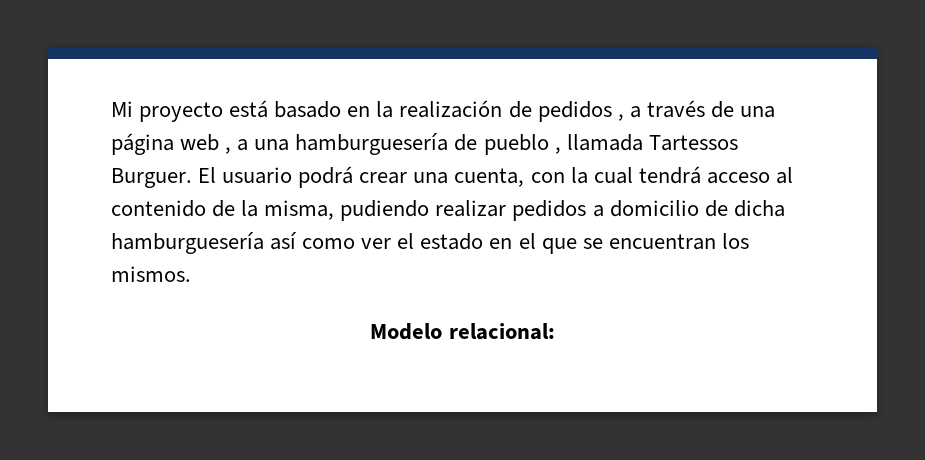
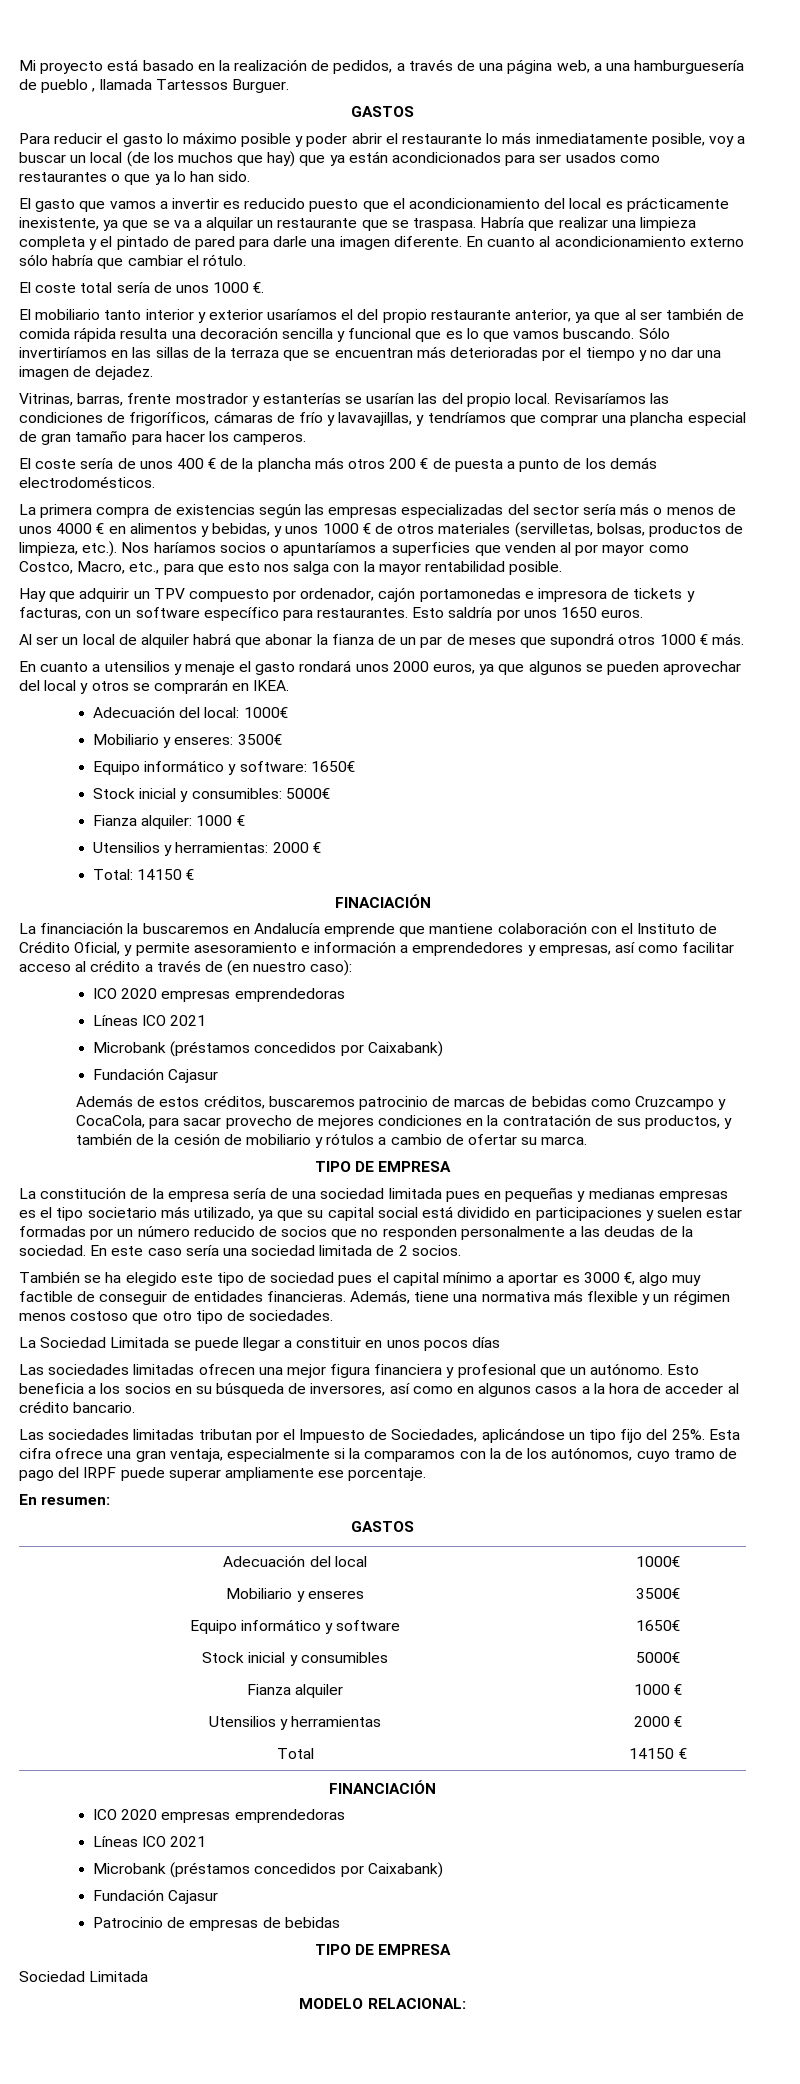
[537,101,624,122] pedidos , -> [333,60,393,74] pedidos,
[180,134,232,154] web , -> [556,60,590,73] web,
[198,166,793,188] [111,200,785,221] [111,232,749,254] [111,266,191,282] [370,323,555,340] El usuario podrá crear una cuenta, con la cual tendrá acceso al contenido de la misma, pudiendo realizar pedidos a domicilio de dicha hamburguesería así como ver el estado en el que se encuentran los mismos. // Modelo relacional: -> [351,106,414,117] [19,132,746,147] [19,151,660,167] [19,171,251,185] [19,197,729,212] [19,217,696,231] [19,236,744,250] [19,254,246,269] [19,282,265,293] [19,308,745,323] [19,327,670,342] [19,346,722,361] [19,366,154,380] [19,393,670,407] [19,411,746,426] [19,430,307,445] [19,457,657,472] [19,476,155,488] [19,503,736,518] [19,522,744,538] [19,541,689,557] [19,561,563,575] [19,587,695,602] [19,607,644,621] [19,633,744,648] [19,660,742,675] [19,679,290,694] [93,706,288,718] [93,734,282,748] [93,760,355,775] [93,788,330,802] [93,815,245,829] [93,842,321,856] [93,869,195,880] [334,894,431,908] [19,922,718,937] [19,941,735,956] [19,960,353,976] [93,988,345,1002] [93,1015,207,1026] [93,1041,443,1057] [93,1068,219,1083] [75,1095,727,1110] [75,1114,733,1129] [75,1133,588,1148] [314,1161,452,1172] [19,1187,728,1202] [19,1206,743,1221] [19,1226,693,1240] [19,1245,461,1256] [19,1271,702,1286] [19,1290,730,1305] [19,1310,334,1324] [19,1337,501,1351] [19,1363,700,1378] [19,1383,739,1397] [19,1401,136,1413] [19,1428,740,1443] [19,1447,737,1462] [19,1467,427,1481] [19,1494,111,1505] [351,1521,414,1532] [223,1555,367,1567] [636,1556,680,1567] [226,1588,364,1602] [636,1588,680,1599] [189,1619,401,1634] [636,1620,680,1631] [202,1652,388,1666] [636,1652,680,1663] [246,1684,344,1698] [633,1684,683,1695] [208,1716,382,1730] [633,1716,683,1727] [276,1748,314,1759] [629,1748,687,1759] [329,1780,436,1794] [93,1809,345,1823] [93,1836,207,1847] [93,1862,443,1878] [93,1889,219,1904] [93,1917,340,1931] [314,1944,452,1955] [19,1971,149,1982] [299,1998,466,2009] // GASTOS // Para reducir el gasto lo máximo posible y poder abrir el restaurante lo más inmediatamente posible, voy a buscar un local (de los muchos que hay) que ya están acondicionados para ser usados como restaurantes o que ya lo han sido. // El gasto que vamos a invertir es reducido puesto que el acondicionamiento del local es prácticamente inexistente, ya que se va a alquilar un restaurante que se traspasa. Habría que realizar una limpieza completa y el pintado de pared para darle una imagen diferente. En cuanto al acondicionamiento externo sólo habría que cambiar el rótulo. // El coste total sería de unos 1000 €. // El mobiliario tanto interior y exterior usaríamos el del propio restaurante anterior, ya que al ser también de comida rápida resulta una decoración sencilla y funcional que es lo que vamos buscando. Sólo invertiríamos en las sillas de la terraza que se encuentran más deterioradas por el tiempo y no dar una imagen de dejadez. // Vitrinas, barras, frente mostrador y estanterías se usarían las del propio local. Revisaríamos las condiciones de frigoríficos, cámaras de frío y lavavajillas, y tendríamos que comprar una plancha especial de gran tamaño para hacer los camperos. // El coste sería de unos 400 € de la plancha más otros 200 € de puesta a punto de los demás electrodomésticos. // La primera compra de existencias según las empresas especializadas del sector sería más o menos de unos 4000 € en alimentos y bebidas, y unos 1000 € de otros materiales (servilletas, bolsas, productos de limpieza, etc.). Nos haríamos socios o apuntaríamos a superficies que venden al por mayor como Costco, Macro, etc., para que esto nos salga con la mayor rentabilidad posible. // Hay que adquirir un TPV compuesto por ordenador, cajón portamonedas e impresora de tickets y facturas, con un software específico para restaurantes. Esto saldría por unos 1650 euros. // Al ser un local de alquiler habrá que abonar la fianza de un par de meses que supondrá otros 1000 € más. // En cuanto a utensilios y menaje el gasto rondará unos 2000 euros, ya que algunos se pueden aprovechar del local y otros se comprarán en IKEA. // Adecuación del local: 1000€ // Mobiliario y enseres: 3500€ // Equipo informático y software: 1650€ // Stock inicial y consumibles: 5000€ // Fianza alquiler: 1000 € // Utensilios y herramientas: 2000 € // Total: 14150 € // FINACIACIÓN // La financiación la buscaremos en Andalucía emprende que mantiene colaboración con el Instituto de Crédito Oficial, y permite asesoramiento e información a emprendedores y empresas, así como facilitar acceso al crédito a través de (en nuestro caso): // ICO 2020 empresas emprendedoras // Líneas ICO 2021 // Microbank (préstamos concedidos por Caixabank) // Fundación Cajasur // Además de estos créditos, buscaremos patrocinio de marcas de bebidas como Cruzcampo y CocaCola, para sacar provecho de mejores condiciones en la contratación de sus productos, y también de la cesión de mobiliario y rótulos a cambio de ofertar su marca. // TIPO DE EMPRESA // La constitución de la empresa sería de una sociedad limitada pues en pequeñas y medianas empresas es el tipo societario más utilizado, ya que su capital social está dividido en participaciones y suelen estar formadas por un número reducido de socios que no responden personalmente a las deudas de la sociedad. En este caso sería una sociedad limitada de 2 socios. // También se ha elegido este tipo de sociedad pues el capital mínimo a aportar es 3000 €, algo muy factible de conseguir de entidades financieras. Además, tiene una normativa más flexible y un régimen menos costoso que otro tipo de sociedades. // La Sociedad Limitada se puede llegar a constituir en unos pocos días // Las sociedades limitadas ofrecen una mejor figura financiera y profesional que un autónomo. Esto beneficia a los socios en su búsqueda de inversores, así como en algunos casos a la hora de acceder al crédito bancario. // Las sociedades limitadas tributan por el Impuesto de Sociedades, aplicándose un tipo fijo del 25%. Esta cifra ofrece una gran ventaja, especialmente si la comparamos con la de los autónomos, cuyo tramo de pago del IRPF puede superar ampliamente ese porcentaje. // En resumen: // GASTOS // Adecuación del local | 1000€ // Mobiliario y enseres | 3500€ // Equipo informático y software | 1650€ // Stock inicial y consumibles | 5000€ // Fianza alquiler | 1000 € // Utensilios y herramientas | 2000 € // Total | 14150 € // FINANCIACIÓN // ICO 2020 empresas emprendedoras // Líneas ICO 2021 // Microbank (préstamos concedidos por Caixabank) // Fundación Cajasur // Patrocinio de empresas de bebidas // TIPO DE EMPRESA // Sociedad Limitada // MODELO RELACIONAL:

